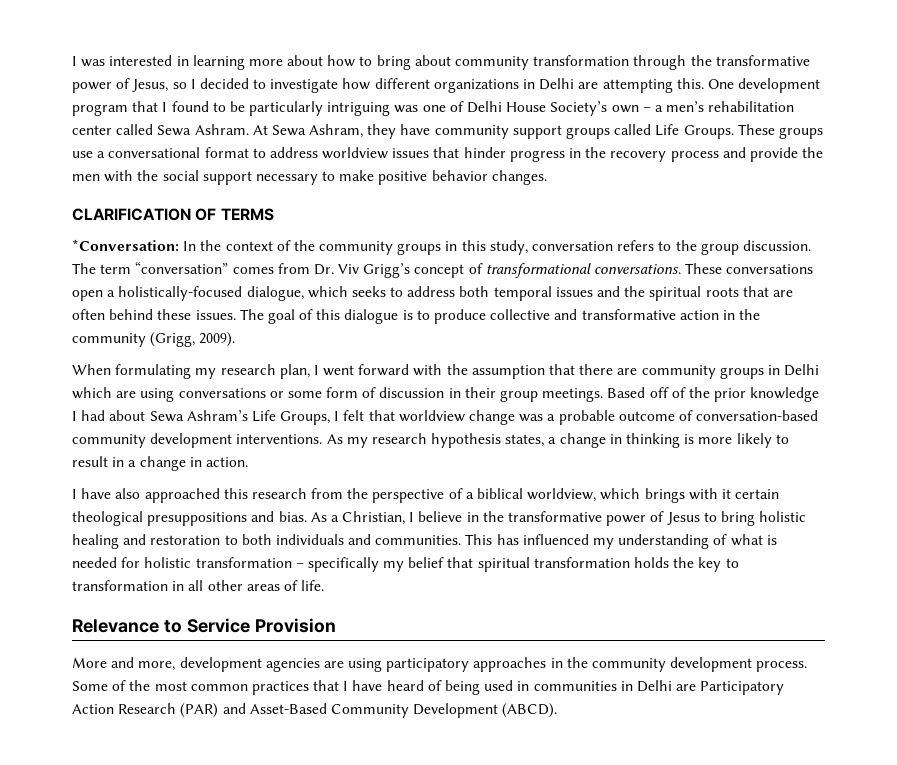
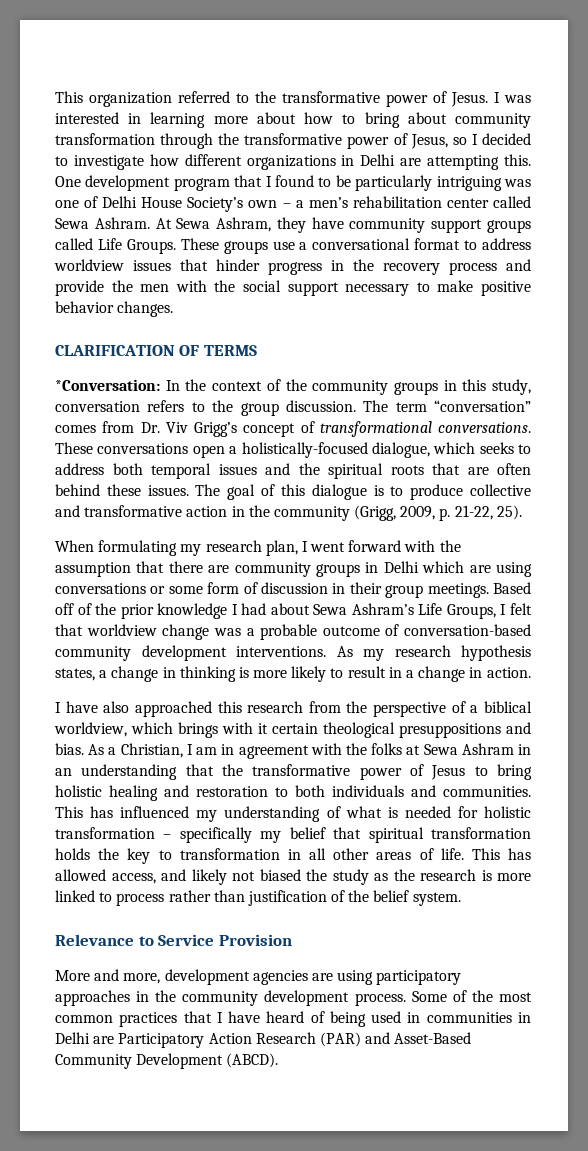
(72, 61) none -> [55,91,488,107] This organization referred to the transformative power of Jesus.
[199,332,236,347] 2009). -> [400,505,522,521] 2009, p. 21-22, 25).
[418,511,479,522] believe in -> [196,743,531,759] [55,764,214,780] am in agreement with the folks at Sewa Ashram in an understanding that
(325, 585) none -> [471,848,531,860] [55,869,531,885] [55,890,461,906] This has allowed access, and likely not biased the study as the research is more linked to process rather than justification of the belief system.

